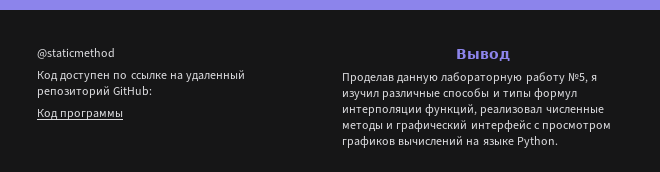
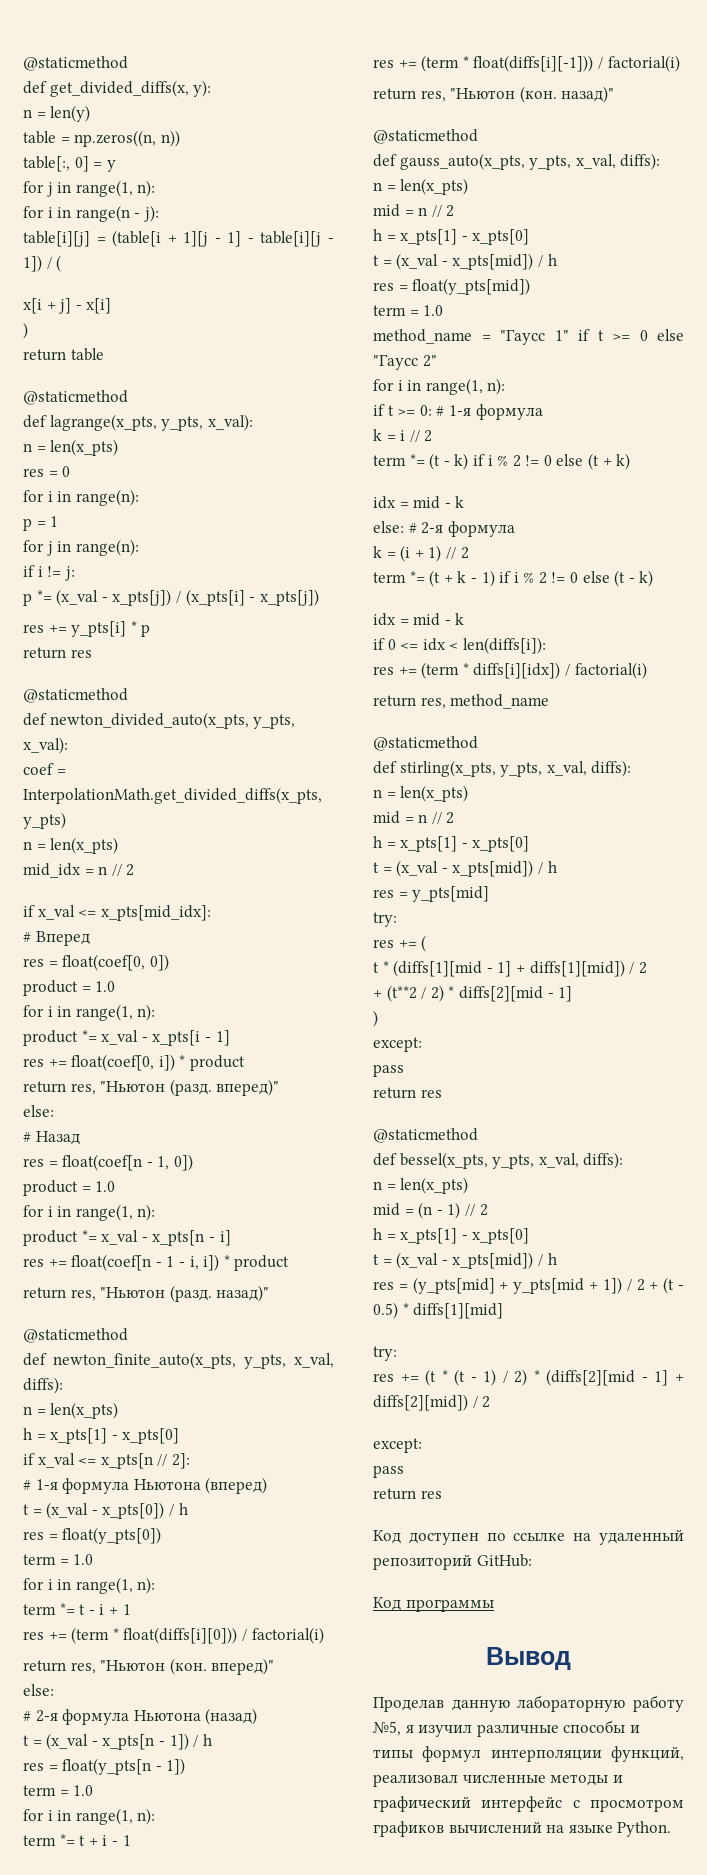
[37,48,115,59] @staticmethod -> [23,56,128,71] [23,80,212,97] [23,105,91,122] [23,130,180,147] [23,156,116,172] [23,180,156,197] [23,205,159,222] [23,230,334,247] [23,255,62,272] [23,298,112,314] [23,322,28,339] [23,348,104,361] [23,390,128,405] [23,414,253,431] [23,439,119,456] [23,466,71,477] [23,489,139,506] [23,516,59,531] [23,539,139,556] [23,565,75,581] [23,589,319,606] [23,621,151,637] [23,647,92,659] [23,688,128,703] [23,712,296,729] [23,737,68,754] [23,763,66,775] [23,787,322,804] [23,812,66,829] [23,837,119,854] [23,863,135,878] [23,905,211,921] [23,931,90,946] [23,954,169,971] [23,980,116,996] [23,1004,156,1021] [23,1030,230,1046] [23,1054,245,1071] [23,1079,280,1096] [23,1105,54,1117] [23,1131,80,1145] [23,1154,193,1171] [23,1180,116,1196] [23,1204,156,1221] [23,1230,231,1246] [23,1254,290,1271] [23,1285,270,1302] [23,1328,128,1343] [23,1352,334,1369] [23,1377,63,1394] [23,1402,119,1419] [23,1428,180,1444] [23,1453,190,1469] [23,1477,268,1494] [23,1502,188,1519] [23,1527,162,1544] [23,1554,94,1565] [23,1577,156,1594] [23,1603,131,1615] [23,1627,324,1644] [23,1658,275,1675] [23,1684,54,1696] [23,1708,258,1725] [23,1733,212,1750] [23,1758,186,1775] [23,1785,94,1796] [23,1808,156,1825] [23,1834,131,1846] [373,55,680,72] [373,86,615,103] [373,129,478,144] [373,153,661,170] [373,178,469,195] [373,204,455,217] [373,229,530,245] [373,253,557,270] [373,278,531,295] [373,305,444,316] [373,329,684,345] [373,354,437,370] [373,378,506,395] [373,404,543,420] [373,429,433,442] [373,453,631,470] [373,496,465,509] [373,521,515,537] [373,545,469,562] [373,570,654,587] [373,613,465,626] [373,637,546,654] [373,662,647,679] [373,694,550,709] [373,736,478,751] [373,760,632,777] [373,785,469,802] [373,811,455,824] [373,836,530,852] [373,860,557,877] [373,886,490,902] [373,912,397,927] [373,935,427,952] [373,960,647,977] [373,985,573,1002] [373,1010,378,1027] [373,1037,422,1052] [373,1064,404,1077] [373,1087,442,1099] [373,1128,478,1143] [373,1152,624,1169] [373,1177,469,1194] [373,1202,488,1219] [373,1228,530,1244] [373,1252,557,1269] [373,1277,684,1294] [373,1302,504,1319] [373,1346,397,1361] [373,1369,684,1386] [373,1394,491,1411] [373,1438,422,1453] [373,1465,404,1478] [373,1488,442,1500] @staticmethod // def get_divided_diffs(x, y): // n = len(y) // table = np.zeros((n, n)) // table[:, 0] = y // for j in range(1, n): // for i in range(n - j): // table[i][j] = (table[i + 1][j - 1] - table[i][j - 1]) / ( // x[i + j] - x[i] // ) // return table // @staticmethod // def lagrange(x_pts, y_pts, x_val): // n = len(x_pts) // res = 0 // for i in range(n): // p = 1 // for j in range(n): // if i != j: // p *= (x_val - x_pts[j]) / (x_pts[i] - x_pts[j]) // res += y_pts[i] * p // return res // @staticmethod // def newton_divided_auto(x_pts, y_pts, x_val): // coef = InterpolationMath.get_divided_diffs(x_pts, y_pts) // n = len(x_pts) // mid_idx = n // 2 // if x_val <= x_pts[mid_idx]: // # Вперед // res = float(coef[0, 0]) // product = 1.0 // for i in range(1, n): // product *= x_val - x_pts[i - 1] // res += float(coef[0, i]) * product // return res, "Ньютон (разд. вперед)" // else: // # Назад // res = float(coef[n - 1, 0]) // product = 1.0 // for i in range(1, n): // product *= x_val - x_pts[n - i] // res += float(coef[n - 1 - i, i]) * product // return res, "Ньютон (разд. назад)" // @staticmethod // def newton_finite_auto(x_pts, y_pts, x_val, diffs): // n = len(x_pts) // h = x_pts[1] - x_pts[0] // if x_val <= x_pts[n // 2]: // # 1-я формула Ньютона (вперед) // t = (x_val - x_pts[0]) / h // res = float(y_pts[0]) // term = 1.0 // for i in range(1, n): // term *= t - i + 1 // res += (term * float(diffs[i][0])) / factorial(i) // return res, "Ньютон (кон. вперед)" // else: // # 2-я формула Ньютона (назад) // t = (x_val - x_pts[n - 1]) / h // res = float(y_pts[n - 1]) // term = 1.0 // for i in range(1, n): // term *= t + i - 1 // res += (term * float(diffs[i][-1])) / factorial(i) // return res, "Ньютон (кон. назад)" // @staticmethod // def gauss_auto(x_pts, y_pts, x_val, diffs): // n = len(x_pts) // mid = n // 2 // h = x_pts[1] - x_pts[0] // t = (x_val - x_pts[mid]) / h // res = float(y_pts[mid]) // term = 1.0 // method_name = "Гаусс 1" if t >= 0 else "Гаусс 2" // for i in range(1, n): // if t >= 0: # 1-я формула // k = i // 2 // term *= (t - k) if i % 2 != 0 else (t + k) // idx = mid - k // else: # 2-я формула // k = (i + 1) // 2 // term *= (t + k - 1) if i % 2 != 0 else (t - k) // idx = mid - k // if 0 <= idx < len(diffs[i]): // res += (term * diffs[i][idx]) / factorial(i) // return res, method_name // @staticmethod // def stirling(x_pts, y_pts, x_val, diffs): // n = len(x_pts) // mid = n // 2 // h = x_pts[1] - x_pts[0] // t = (x_val - x_pts[mid]) / h // res = y_pts[mid] // try: // res += ( // t * (diffs[1][mid - 1] + diffs[1][mid]) / 2 // + (t**2 / 2) * diffs[2][mid - 1] // ) // except: // pass // return res // @staticmethod // def bessel(x_pts, y_pts, x_val, diffs): // n = len(x_pts) // mid = (n - 1) // 2 // h = x_pts[1] - x_pts[0] // t = (x_val - x_pts[mid]) / h // res = (y_pts[mid] + y_pts[mid + 1]) / 2 + (t - 0.5) * diffs[1][mid] // try: // res += (t * (t - 1) / 2) * (diffs[2][mid - 1] + diffs[2][mid]) / 2 // except: // pass // return res

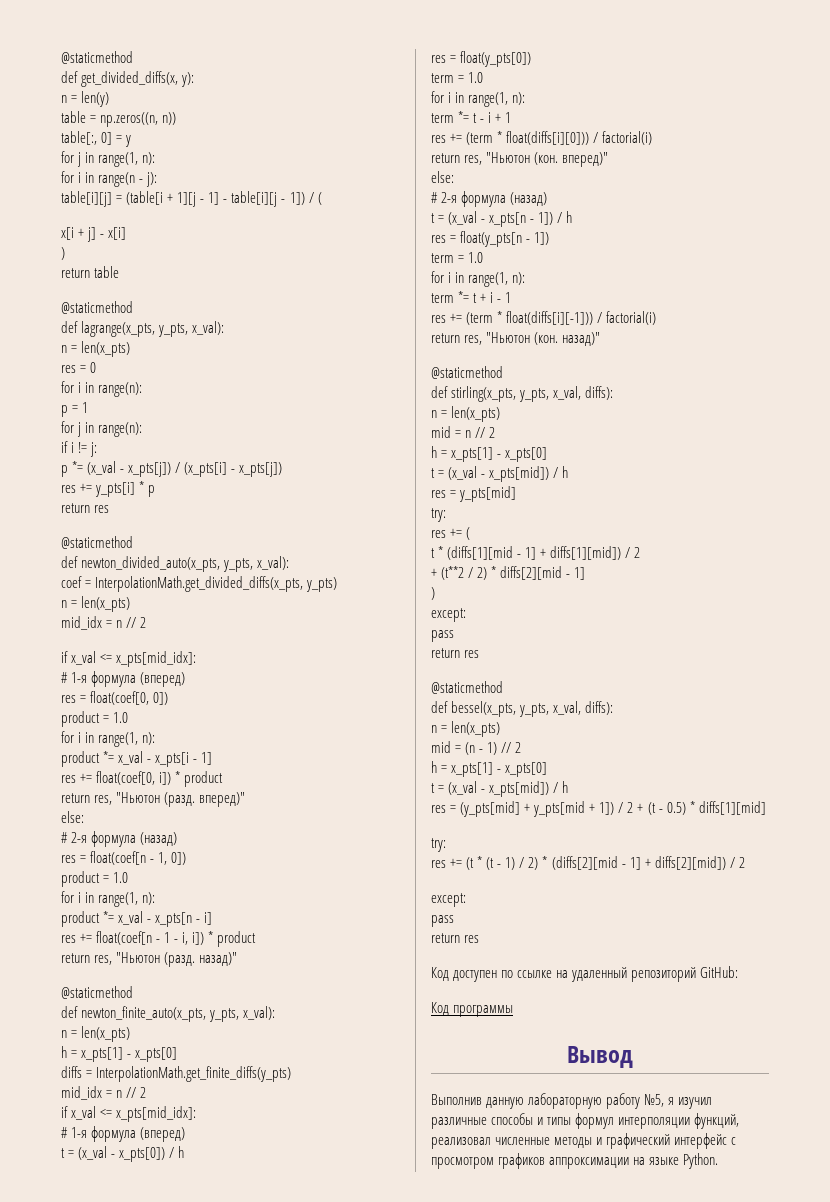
[35,931,90,946] Вперед -> [71,671,186,687] 1-я формула (вперед)
[35,1131,80,1145] Назад -> [71,831,178,847] 2-я формула (назад)
[294,1353,334,1368] [23,1377,63,1394] x_val, diffs): -> [243,1006,276,1020] x_val):
[23,1453,190,1469] [23,1478,201,1494] // if x_val <= x_pts[n // 2]: // # 1-я формула Ньютона -> [61,1066,292,1082] [61,1086,147,1100] [61,1106,197,1122] [61,1126,137,1142] // diffs = InterpolationMath.get_finite_diffs(y_pts) // mid_idx = n // 2 // if x_val <= x_pts[mid_idx]: // # 1-я формула
[133,1710,201,1721] Ньютона -> (507, 199) none
[373,153,661,170] [373,178,469,195] [373,204,455,217] [373,229,530,245] [373,253,557,270] [373,278,531,295] [373,305,444,316] [373,329,684,345] [373,354,437,370] [373,378,506,395] [373,404,543,420] [373,429,433,442] [373,453,631,470] [373,496,465,509] [373,521,515,537] [373,545,469,562] [373,570,654,587] [373,613,465,626] [373,637,546,654] [373,662,647,679] [373,694,550,709] [373,736,478,751] // def gauss_auto(x_pts, y_pts, x_val, diffs): // n = len(x_pts) // mid = n // 2 // h = x_pts[1] - x_pts[0] // t = (x_val - x_pts[mid]) / h // res = float(y_pts[mid]) // term = 1.0 // method_name = "Гаусс 1" if t >= 0 else "Гаусс 2" // for i in range(1, n): // if t >= 0: # 1-я формула // k = i // 2 // term *= (t - k) if i % 2 != 0 else (t + k) // idx = mid - k // else: # 2-я формула // k = (i + 1) // 2 // term *= (t + k - 1) if i % 2 != 0 else (t - k) // idx = mid - k // if 0 <= idx < len(diffs[i]): // res += (term * diffs[i][idx]) / factorial(i) // return res, method_name // @staticmethod -> (503, 372) none
[373,1697,444,1712] Проделав -> [431,1094,482,1105] Выполнив
[448,1821,542,1833] вычислений -> [549,1157,630,1169] аппроксимации

